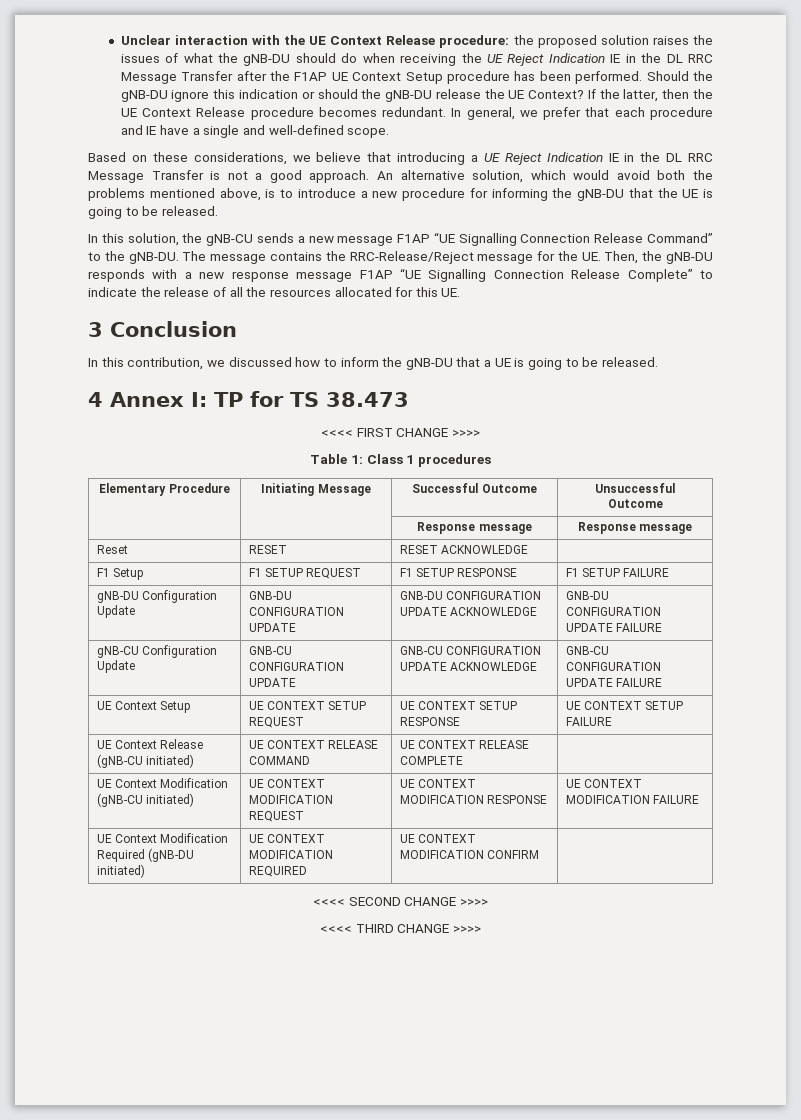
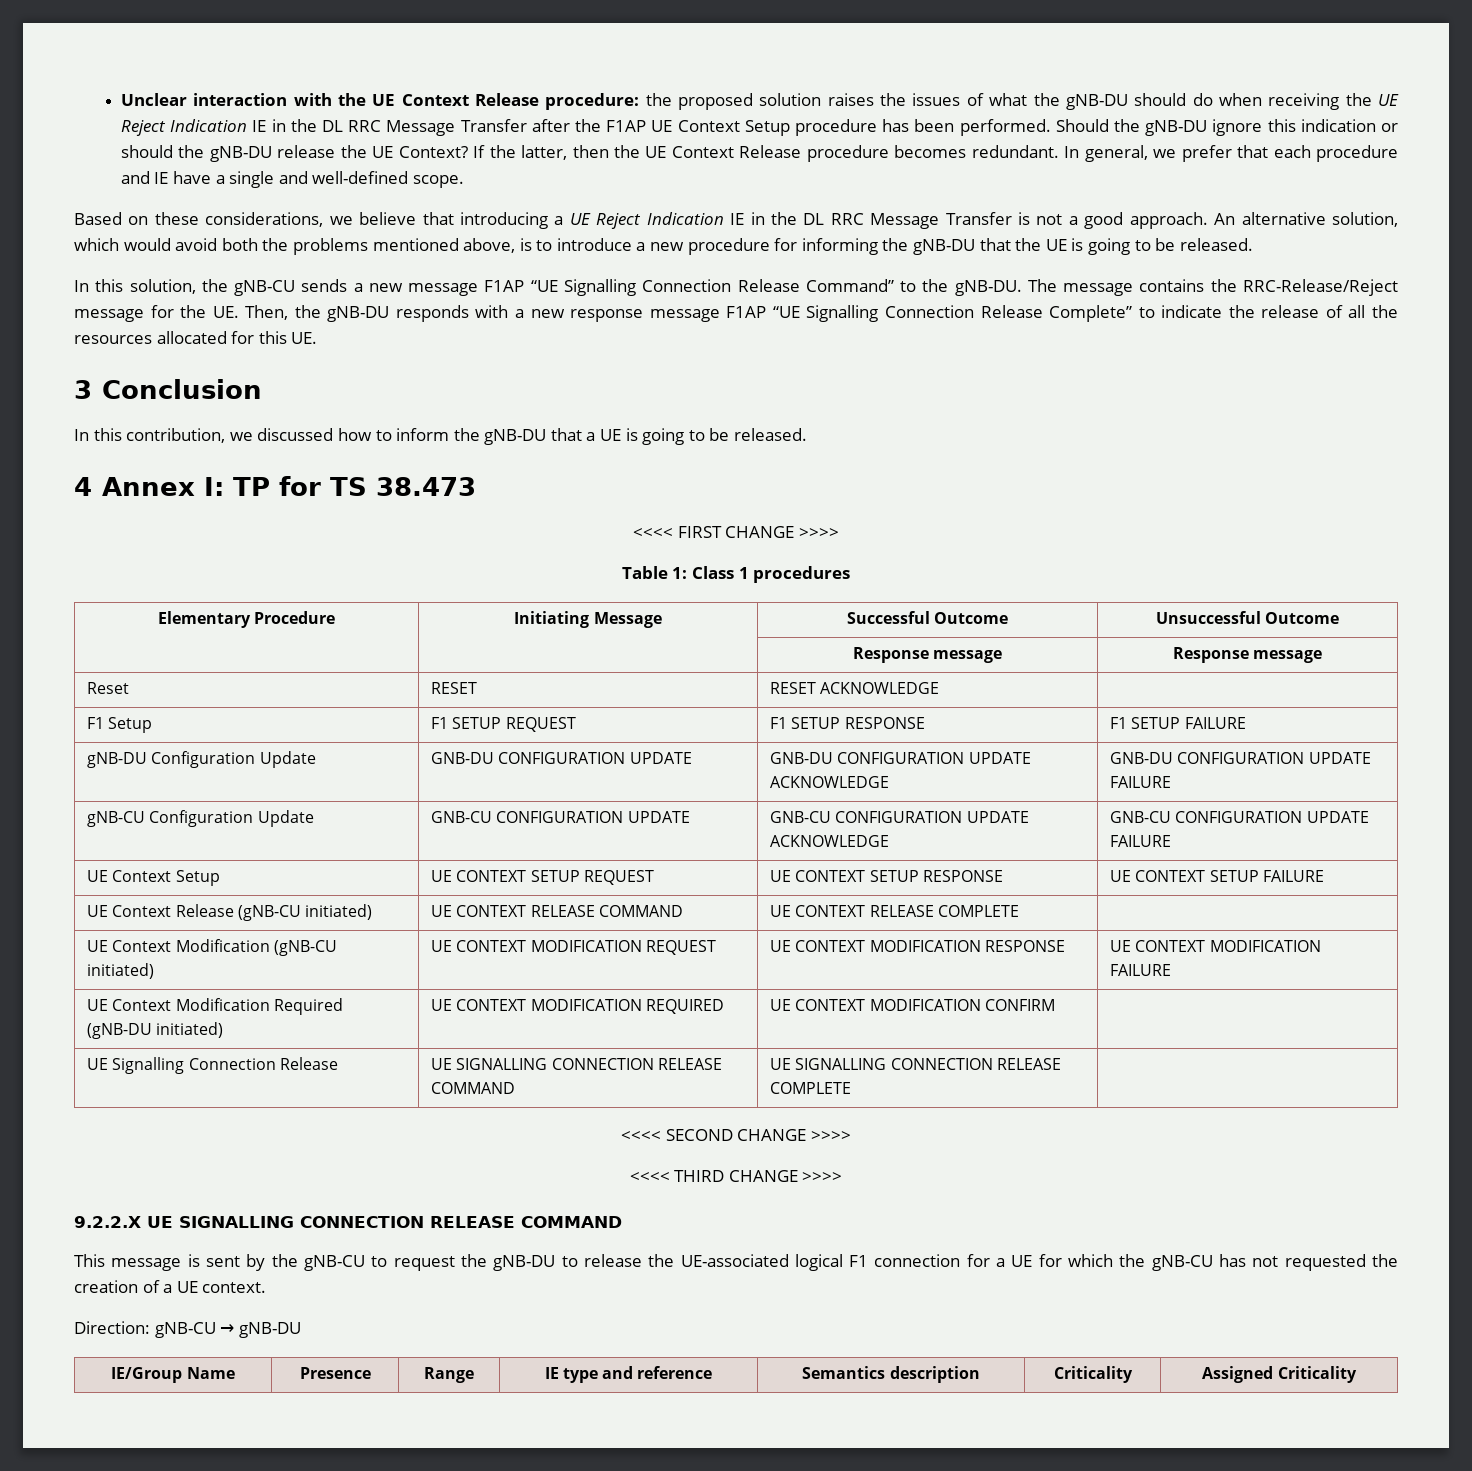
(540, 854) none -> [87,1057,338,1074] [431,1058,722,1070] [431,1082,516,1094] [770,1058,1061,1070] [770,1082,852,1094] // UE Signalling Connection Release | UE SIGNALLING CONNECTION RELEASE COMMAND | UE SIGNALLING CONNECTION RELEASE COMPLETE |
(481, 929) none -> [74,1216,622,1228] [74,1254,1399,1271] [74,1280,267,1293] [74,1321,301,1338] [111,1367,235,1383] [299,1367,371,1379] [424,1367,474,1383] [544,1366,713,1383] [802,1366,980,1383] [1053,1366,1133,1383] [1202,1366,1357,1383] // 9.2.2.X UE SIGNALLING CONNECTION RELEASE COMMAND // This message is sent by the gNB-CU to request the gNB-DU to release the UE-associated logical F1 connection for a UE for which the gNB-CU has not requested the creation of a UE context. // Direction: gNB-CU → gNB-DU // IE/Group Name | Presence | Range | IE type and reference | Semantics description | Criticality | Assigned Criticality

